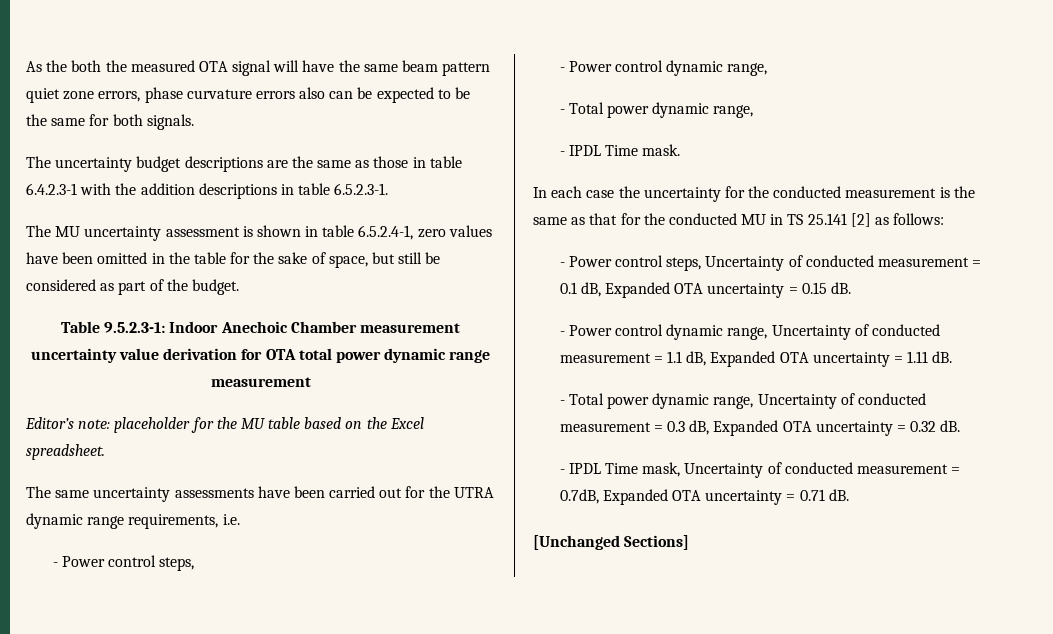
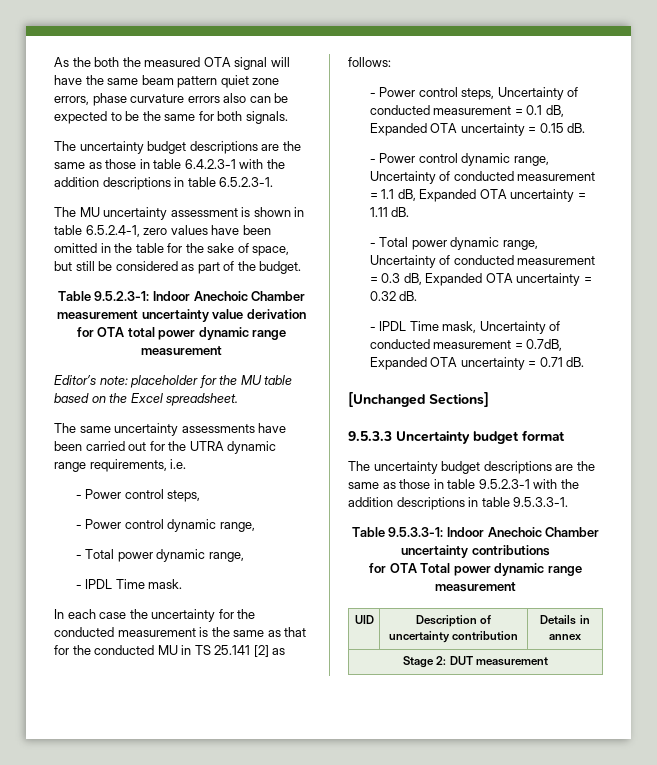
(690, 542) none -> [348,430,565,444] [348,461,595,474] [348,479,579,489] [348,497,569,510] [351,527,600,537] [401,545,550,558] [369,563,582,576] [435,582,516,592] [354,615,374,624] [415,615,492,627] [388,631,519,643] [540,615,590,625] [549,634,581,640] [403,656,548,668] // 9.5.3.3 Uncertainty budget format // The uncertainty budget descriptions are the same as those in table 9.5.2.3-1 with the addition descriptions in table 9.5.3.3-1. // Table 9.5.3.3-1: Indoor Anechoic Chamber uncertainty contributions // for OTA Total power dynamic range measurement // UID | Description of uncertainty contribution | Details in annex // Stage 2: DUT measurement

